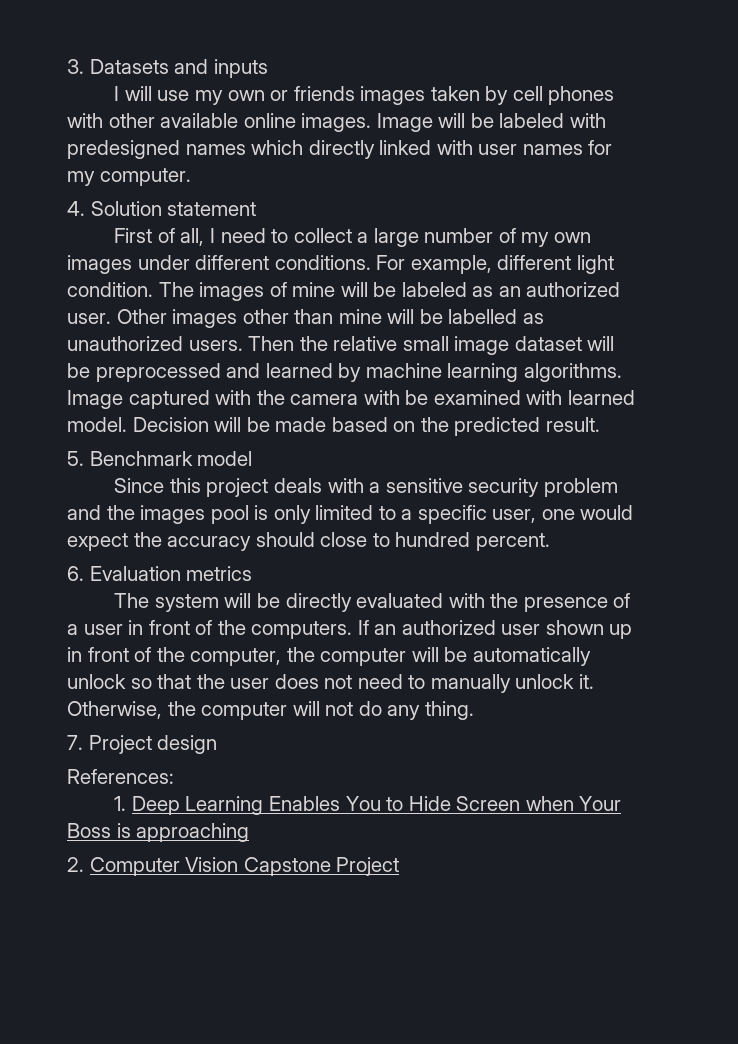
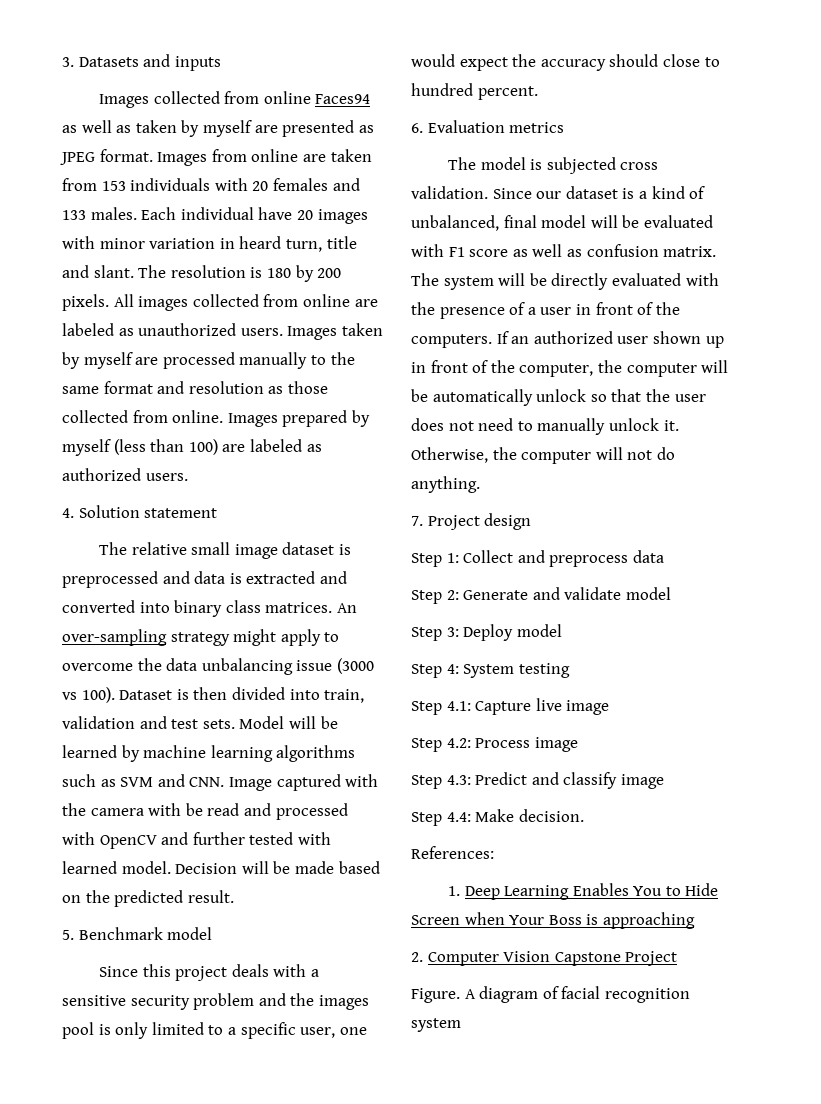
[114,86,615,105] [67,113,606,132] [67,140,613,159] [67,168,191,186] [67,201,257,216] [114,228,591,247] [67,255,614,274] [67,282,621,301] [67,309,544,328] [67,336,615,355] [67,363,622,382] I will use my own or friends images taken by cell phones with other available online images. Image will be labeled with predesigned names which directly linked with user names for my computer. // 4. Solution statement // First of all, I need to collect a large number of my own images under different conditions. For example, different light condition. The images of mine will be labeled as an authorized user. Other images other than mine will be labelled as unauthorized users. Then the relative small image dataset will be preprocessed and learned by machine learning algorithms. -> [98,91,371,108] [62,120,374,137] [60,149,372,166] [62,178,360,191] [62,207,368,224] [62,236,357,252] [62,265,342,282] [62,294,378,311] [62,323,383,340] [62,352,355,369] [62,381,328,394] [62,410,370,427] [62,439,322,456] [62,468,188,481] [62,505,218,518] [98,542,351,559] [62,571,347,588] [62,600,357,617] [62,629,340,646] [62,658,374,675] [62,687,365,703] [62,716,338,729] [62,745,356,762] [62,774,225,787] Images collected from online Faces94 as well as taken by myself are presented as JPEG format. Images from online are taken from 153 individuals with 20 females and 133 males. Each individual have 20 images with minor variation in heard turn, title and slant. The resolution is 180 by 200 pixels. All images collected from online are labeled as unauthorized users. Images taken by myself are processed manually to the same format and resolution as those collected from online. Images prepared by myself (less than 100) are labeled as authorized users. // 4. Solution statement // The relative small image dataset is preprocessed and data is extracted and converted into binary class matrices. An over-sampling strategy might apply to overcome the data unbalancing issue (3000 vs 100). Dataset is then divided into train, validation and test sets. Model will be learned by machine learning algorithms such as SVM and CNN.
[433,390,521,405] examined -> [207,803,348,820] [62,832,294,849] read and processed with OpenCV and further tested
(150, 600) none -> [480,157,659,174] [411,186,706,199] [411,215,713,231] [411,244,717,257] [411,273,439,286] model is subjected cross validation. Since our dataset is a kind of unbalanced, final model will be evaluated with F1 score as well as confusion matrix. The
[387,701,474,720] any thing. -> [411,476,480,493] anything.
(218, 744) none -> [411,550,664,567] [411,587,671,604] [411,624,562,641] [411,663,570,678] [411,698,610,715] [411,737,578,752] [411,772,664,789] [411,809,584,826] // Step 1: Collect and preprocess data // Step 2: Generate and validate model // Step 3: Deploy model // Step 4: System testing // Step 4.1: Capture live image // Step 4.2: Process image // Step 4.3: Predict and classify image // Step 4.4: Make decision.
(400, 866) none -> [411,986,690,1003] [411,1018,461,1032] // Figure. A diagram of facial recognition system

